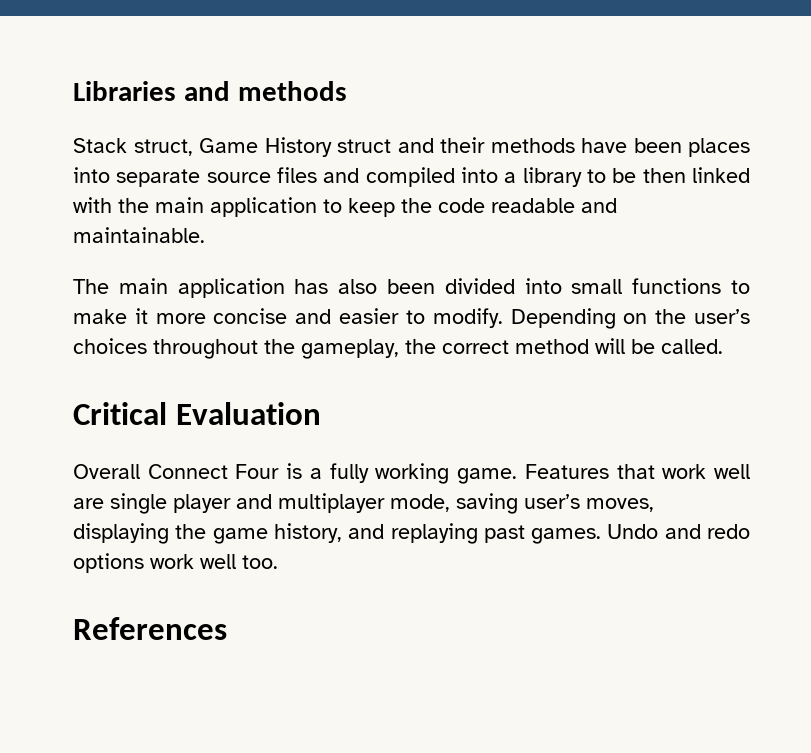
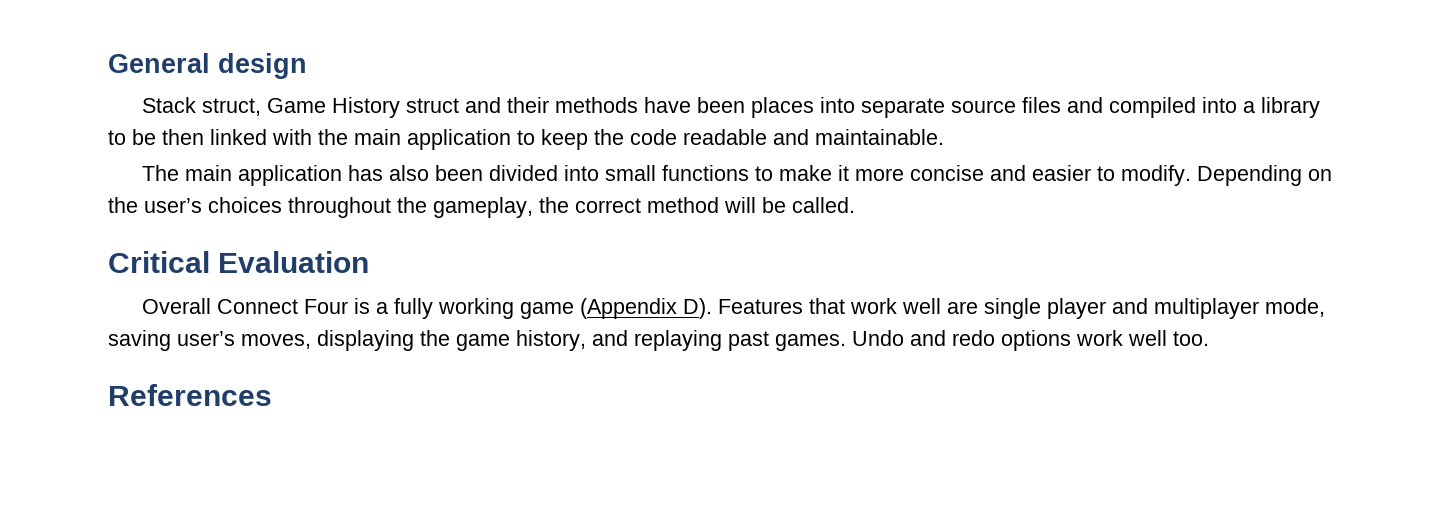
[73,81,347,101] Libraries and methods -> [108,53,307,79] General design
[457,468,518,484] game. -> [520,298,713,319] game (Appendix D).

